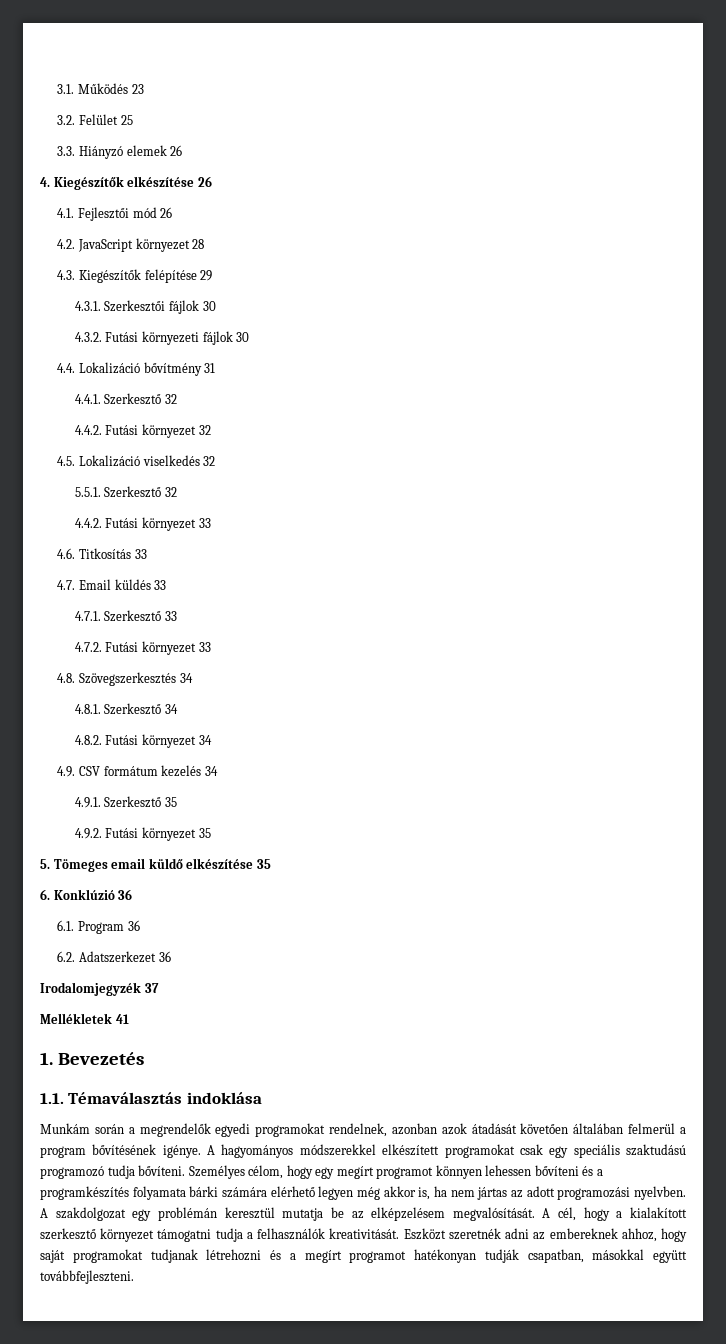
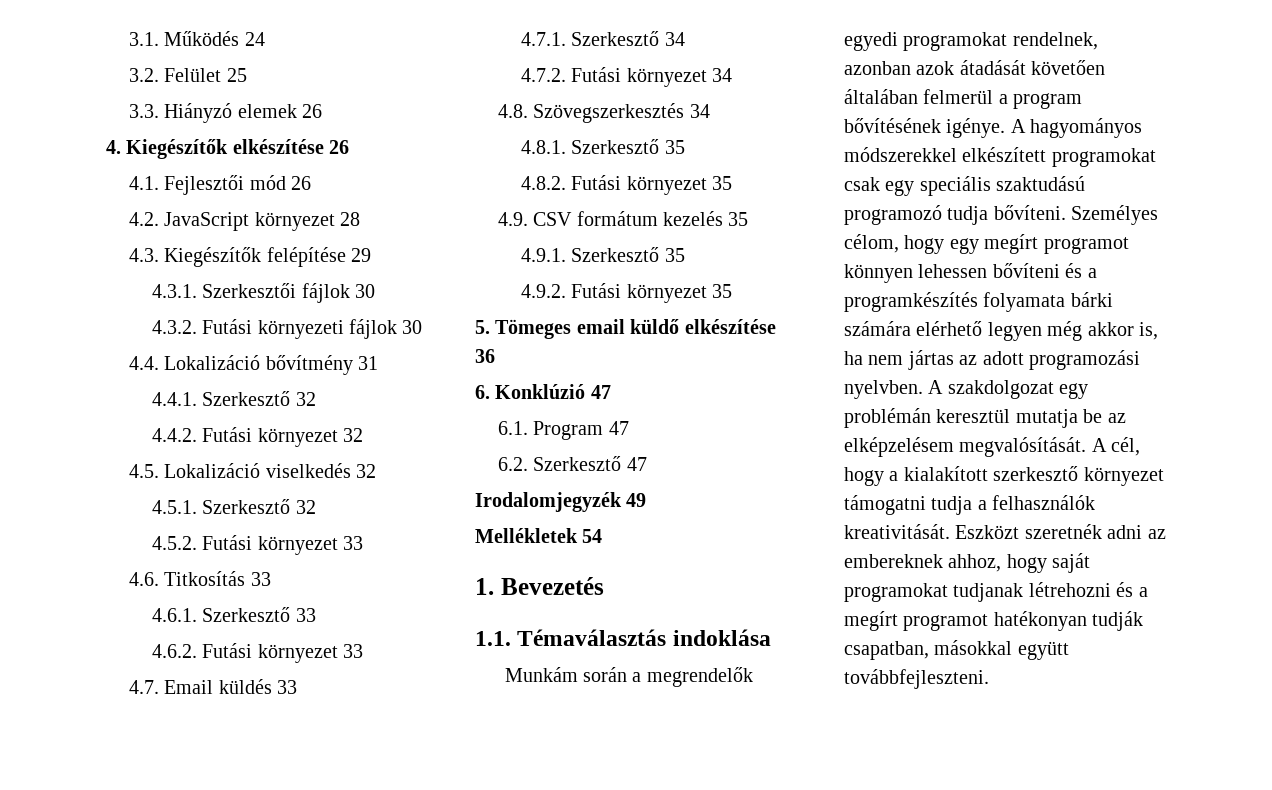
[131,84,144,94] 23 -> [244,32,265,46] 24
[74,486,177,498] [74,518,102,528] 5.5.1. Szerkesztő 32 // 4.4.2. -> [151,499,316,514] [151,536,197,550] 4.5.1. Szerkesztő 32 // 4.5.2.
(147, 554) none -> [151,607,316,622] [151,643,363,663] // 4.6.1. Szerkesztő 33 // 4.6.2. Futási környezet 33
[164,611,177,621] 33 -> [664,32,685,46] 34
[198,642,211,652] 33 -> [711,68,732,82] 34
[164,704,178,714] 34 -> [664,140,685,154] 35
[198,735,212,745] 34 -> [711,176,732,190] 35
[204,766,218,776] 34 -> [728,212,749,226] 35
[256,859,271,869] 35 -> [475,349,495,363] 36
[118,889,133,900] 36 -> [590,385,611,399] 47
[127,920,140,931] 36 -> [608,421,629,435] 47
[78,951,171,963] Adatszerkezet 36 -> [533,456,647,471] Szerkesztő 47
[144,983,159,993] 37 -> [626,493,647,507] 49
[115,1014,129,1024] 41 -> [582,529,603,543] 54

